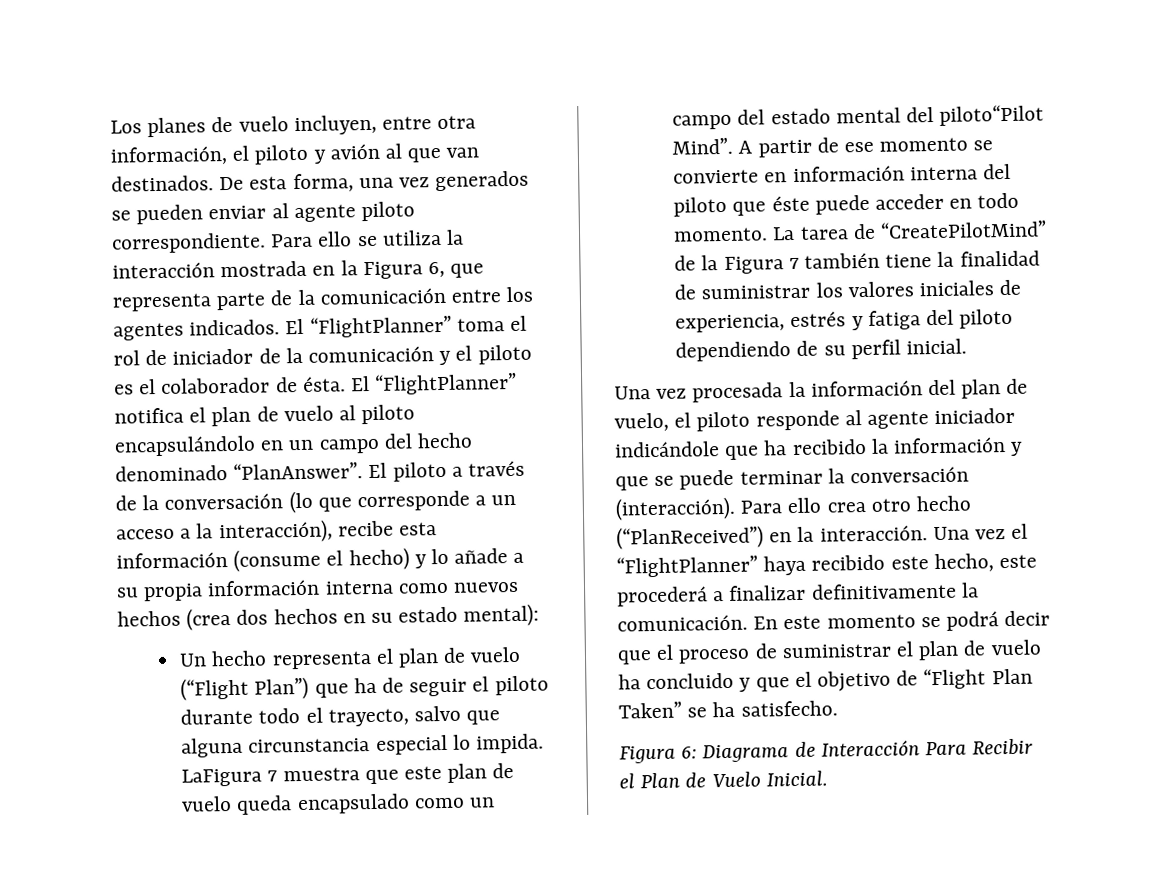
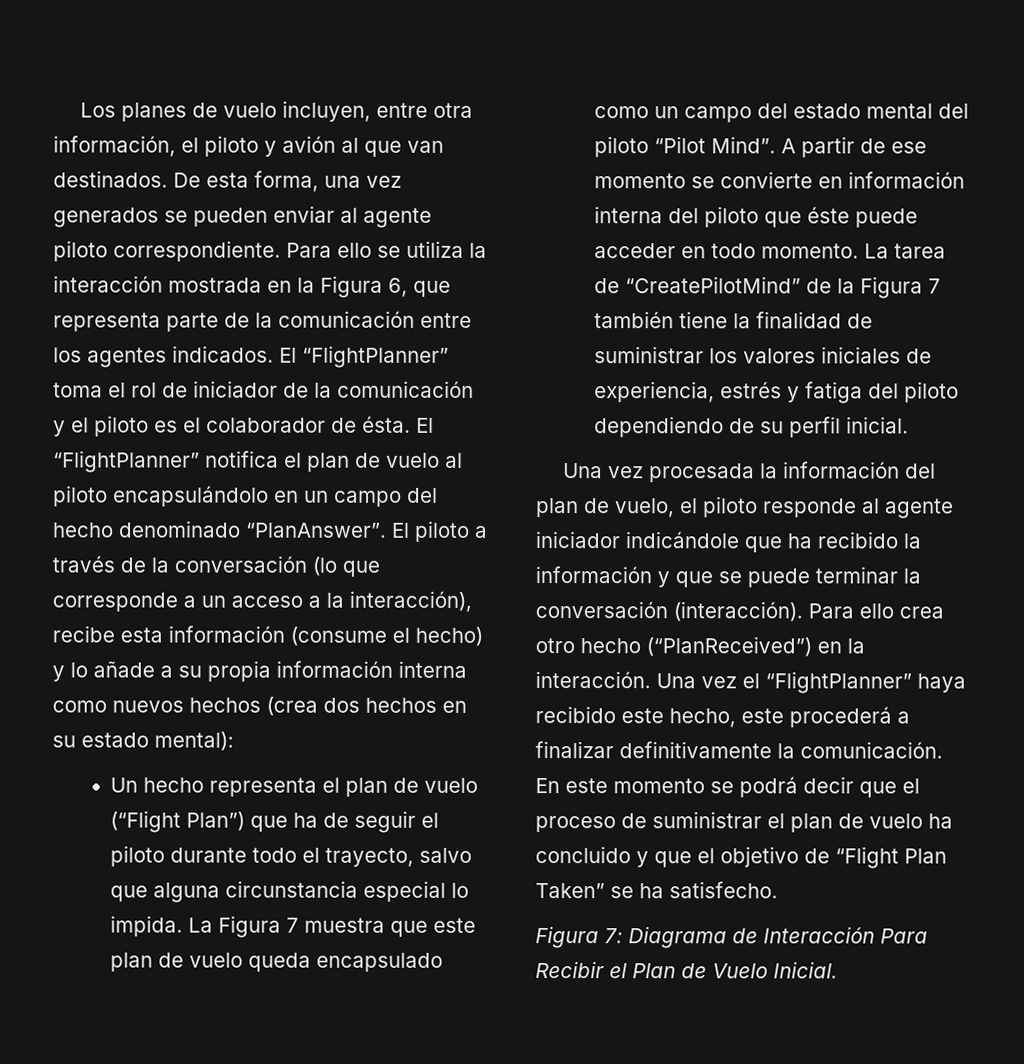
[181,768,263,787] LaFigura -> [188,915,282,938] La Figura
[939,104,1045,126] piloto“Pilot -> [594,136,707,158] piloto “Pilot
[681,746,698,759] 6: -> [604,928,623,944] 7:

